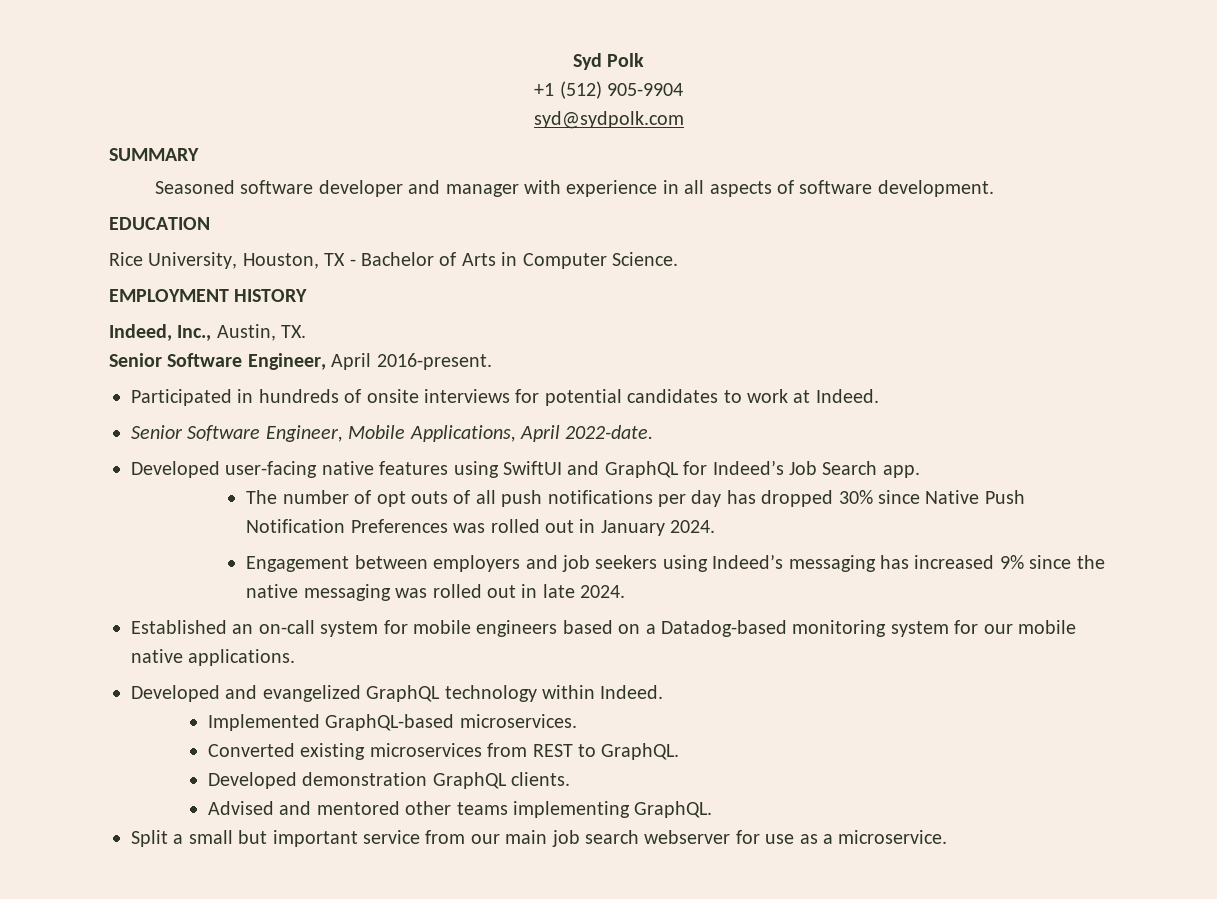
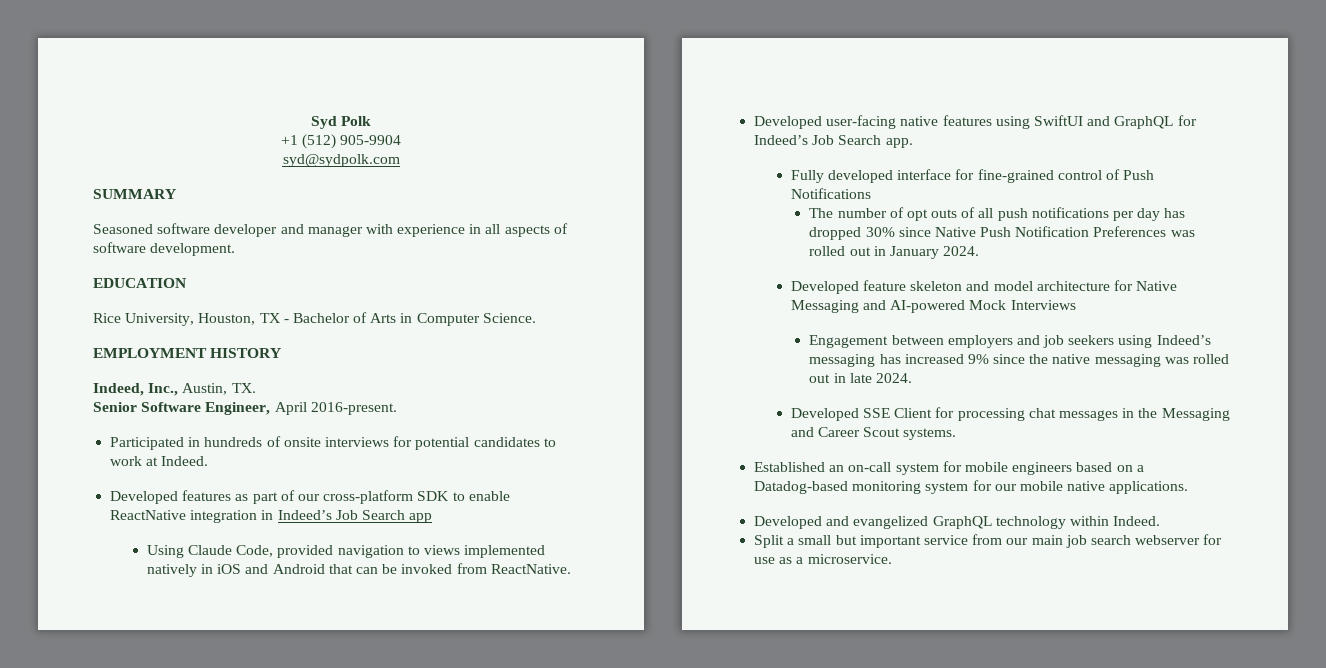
[131,425,654,442] Senior Software Engineer, Mobile Applications, April 2022-date. -> [110,490,510,504] [110,510,433,523] [146,545,546,558] [146,563,571,577] Developed features as part of our cross-platform SDK to enable ReactNative integration in Indeed’s Job Search app // Using Claude Code, provided navigation to views implemented natively in iOS and Android that can be invoked from ReactNative.
(920, 471) none -> [790,169,1155,183] [790,188,871,199] // Fully developed interface for fine-grained control of Push Notifications
(716, 526) none -> [790,280,1178,294] [790,300,1076,313] // Developed feature skeleton and model architecture for Native Messaging and AI-powered Mock Interviews
(626, 591) none -> [790,407,1230,421] [790,427,957,440] // Developed SSE Client for processing chat messages in the Messaging and Career Scout systems.
[207,714,577,731] [207,743,680,760] [207,772,571,789] [207,801,713,818] // Implemented GraphQL-based microservices. // Converted existing microservices from REST to GraphQL. // Developed demonstration GraphQL clients. // Advised and mentored other teams implementing GraphQL. -> (1161, 521) none

